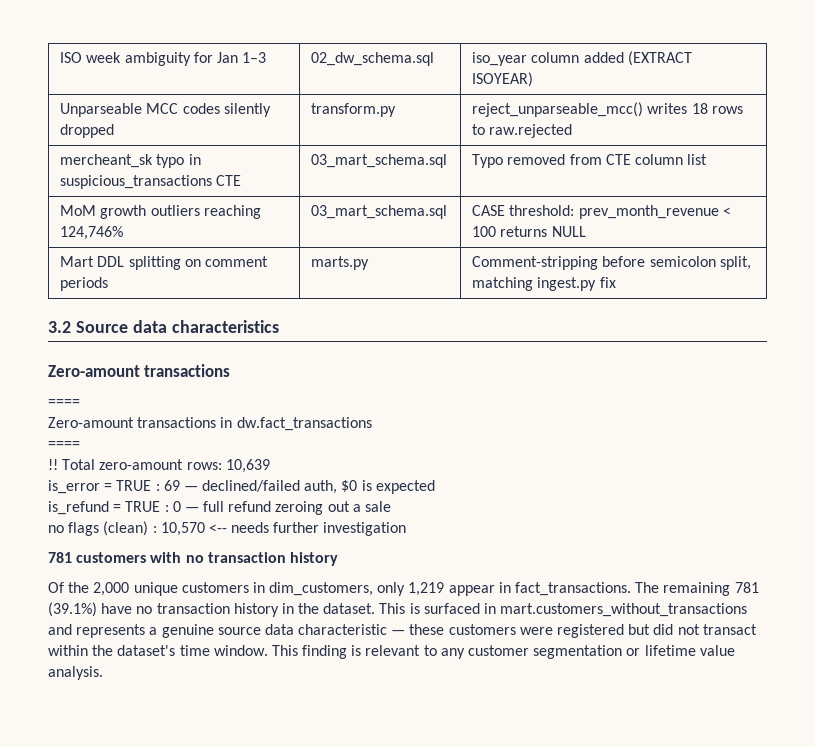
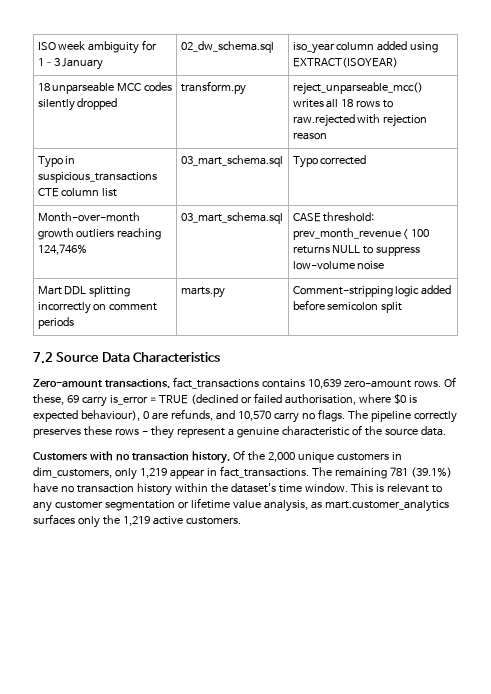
[216,52,238,63] Jan -> (158, 45) none
(267, 57) none -> [62,58,104,70] January
[627,51,692,66] [472,72,534,87] [60,103,143,117] (EXTRACT ISOYEAR) // Unparseable -> [410,42,439,53] [292,57,398,68] [37,82,115,94] using EXTRACT(ISOYEAR) // 18 unparseable
(688, 108) none -> [326,99,339,108] all
[60,154,185,168] // mercheant_sk typo -> [357,114,428,127] [292,132,327,140] [37,156,63,168] with rejection reason // Typo
(242, 180) none -> [61,188,118,197] column list
[507,154,708,165] [60,205,97,216] removed from CTE column list // MoM -> [320,155,367,165] [37,212,140,222] corrected // Month-over-month
(586, 231) none -> [363,246,421,256] [292,261,385,270] to suppress low-volume noise
(181, 263) none -> [37,302,91,314] incorrectly
[602,256,751,270] [472,277,616,291] [48,320,279,333] [48,364,231,377] [48,399,80,407] [48,417,372,431] [48,441,80,449] [48,459,270,473] [48,480,435,494] [48,501,392,515] [48,521,407,536] [48,552,147,563] before semicolon split, matching ingest.py fix // 3.2 Source data characteristics // Zero-amount transactions // ==== // Zero-amount transactions in dw.fact_transactions // ==== // !! Total zero-amount rows: 10,639 // is_error = TRUE : 69 — declined/failed auth, $0 is expected // is_refund = TRUE : 0 — full refund zeroing out a sale // no flags (clean) : 10,570 <-- needs further investigation // 781 customers -> [395,285,452,297] [292,300,403,313] [33,352,221,364] [33,377,456,389] [33,393,417,407] [33,409,457,423] [33,425,446,439] [33,452,88,461] logic added before semicolon split // 7.2 Source Data Characteristics // Zero-amount transactions. fact_transactions contains 10,639 zero-amount rows. Of these, 69 carry is_error = TRUE (declined or failed authorisation, where $0 is expected behaviour), 0 are refunds, and 10,570 carry no flags. The pipeline correctly preserves these rows - they represent a genuine characteristic of the source data. // Customers
[289,552,338,566] history // -> [191,451,230,464] history.
[281,603,748,617] [48,624,757,638] in the dataset. This is surfaced in mart.customers_without_transactions and represents a genuine source data characteristic — these customers were registered but did not transact -> (172, 489) none
[302,645,348,659] finding -> (373, 487) none
[48,666,103,680] analysis. -> [263,500,449,512] [33,514,241,528] analysis, as mart.customer_analytics surfaces only the 1,219 active customers.

